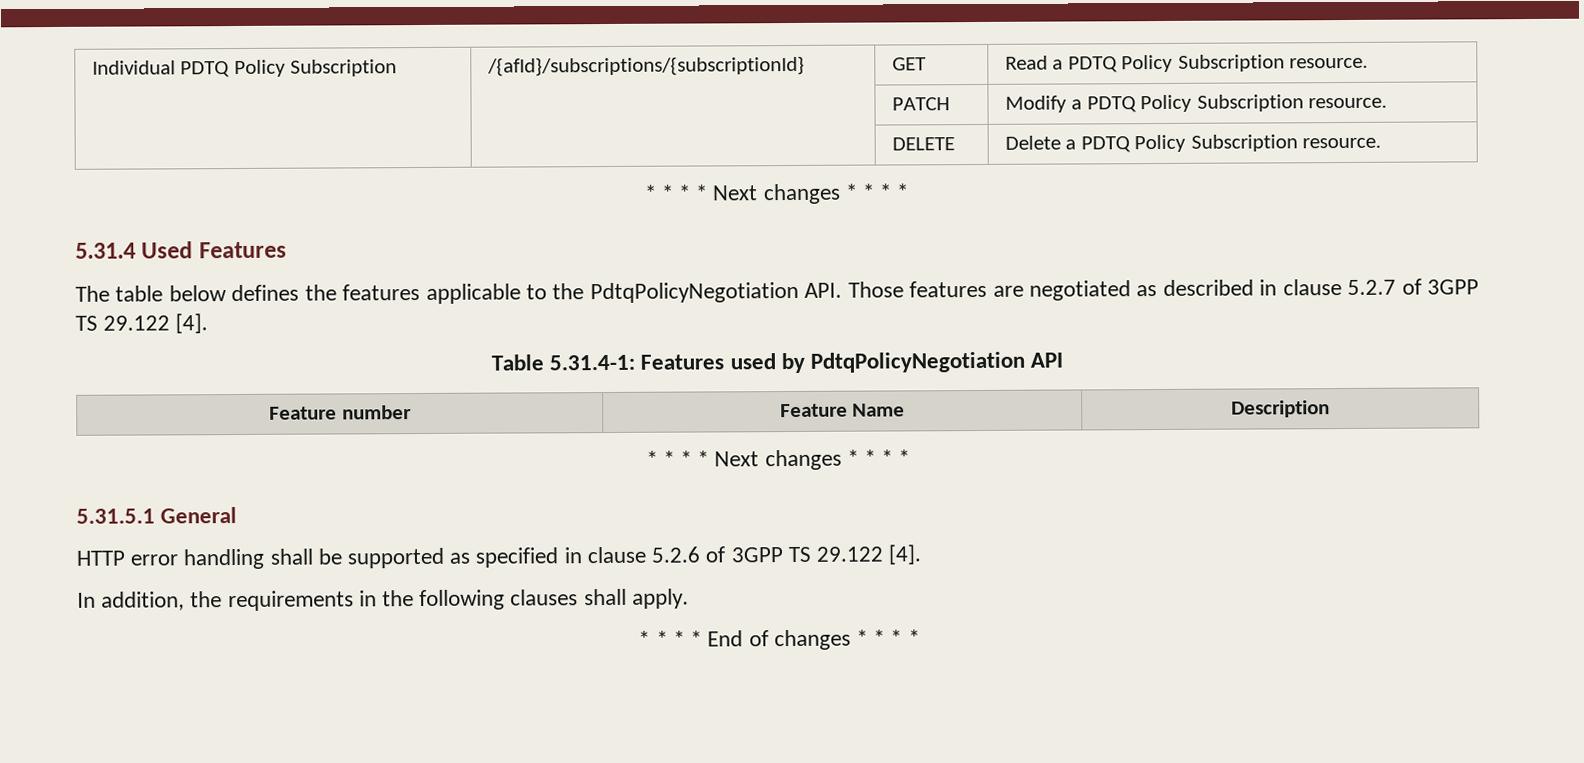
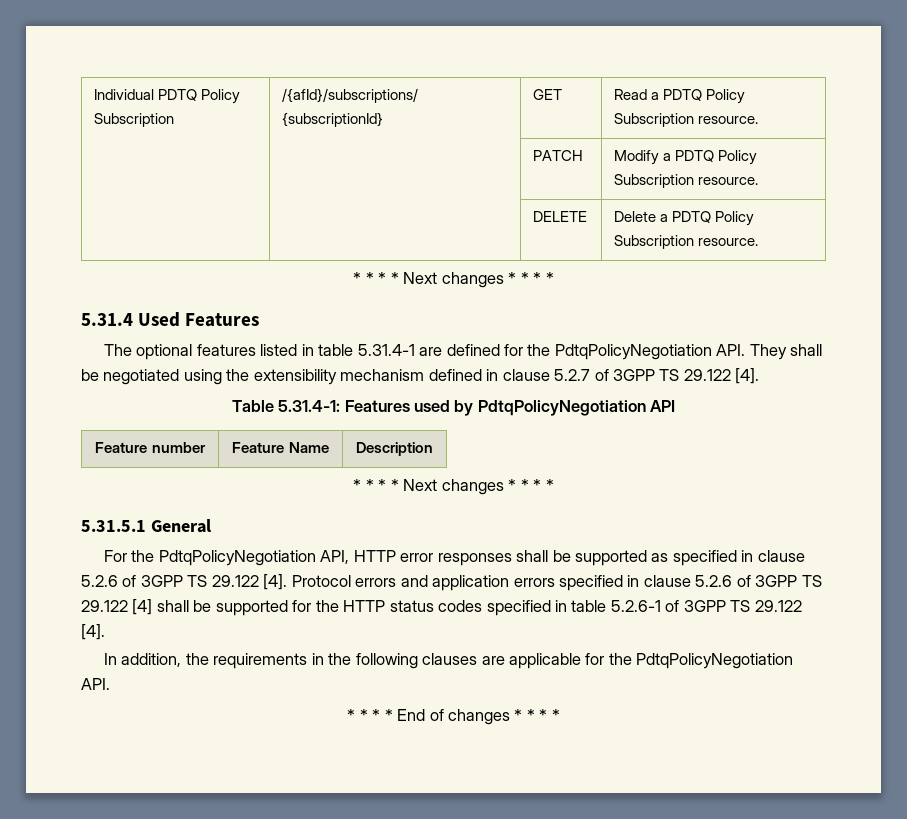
[115,279,1254,304] table below defines the features applicable to the PdtqPolicyNegotiation API. Those features are negotiated as described -> [136,344,823,360] [81,369,482,385] optional features listed in table 5.31.4-1 are defined for the PdtqPolicyNegotiation API. They shall be negotiated using the extensibility mechanism defined
(238, 515) none -> [103,550,350,566] For the PdtqPolicyNegotiation API,
[183,548,266,570] handling -> [437,553,512,566] responses
(922, 554) none -> [291,575,822,591] [81,599,802,616] [81,624,105,640] Protocol errors and application errors specified in clause 5.2.6 of 3GPP TS 29.122 [4] shall be supported for the HTTP status codes specified in table 5.2.6-1 of 3GPP TS 29.122 [4].
[583,588,689,609] shall apply. -> [481,653,794,669] [81,678,110,690] are applicable for the PdtqPolicyNegotiation API.

